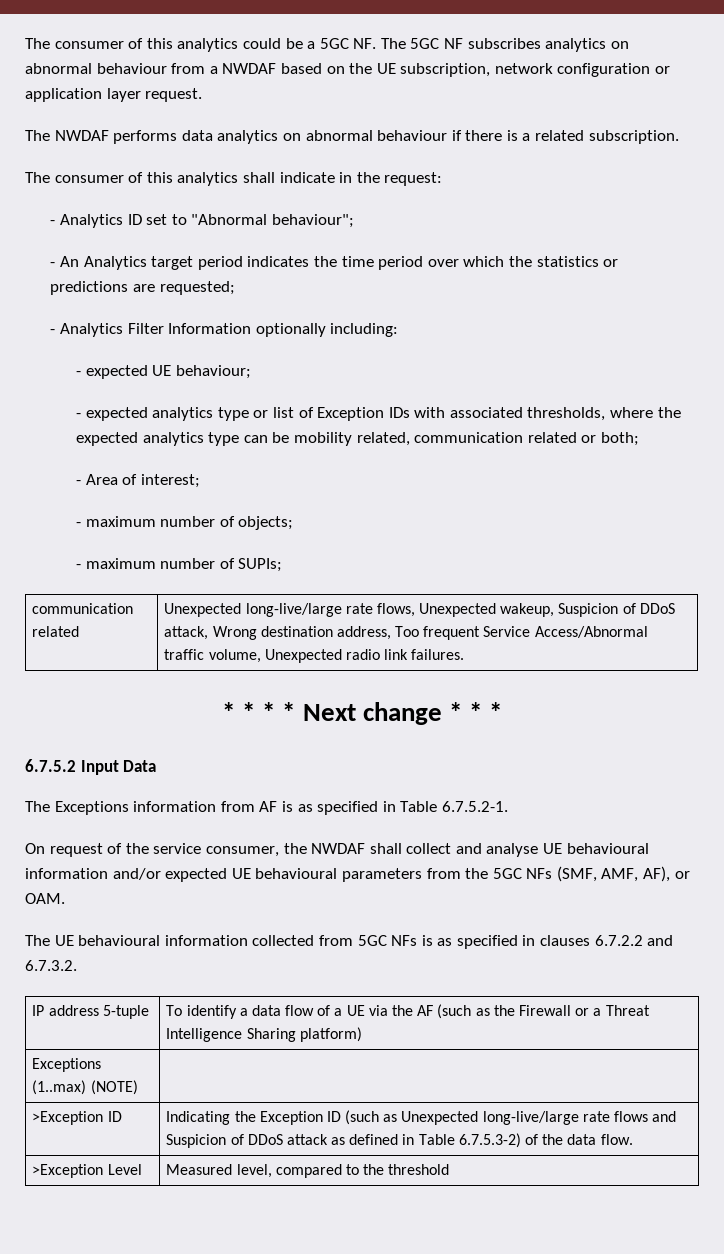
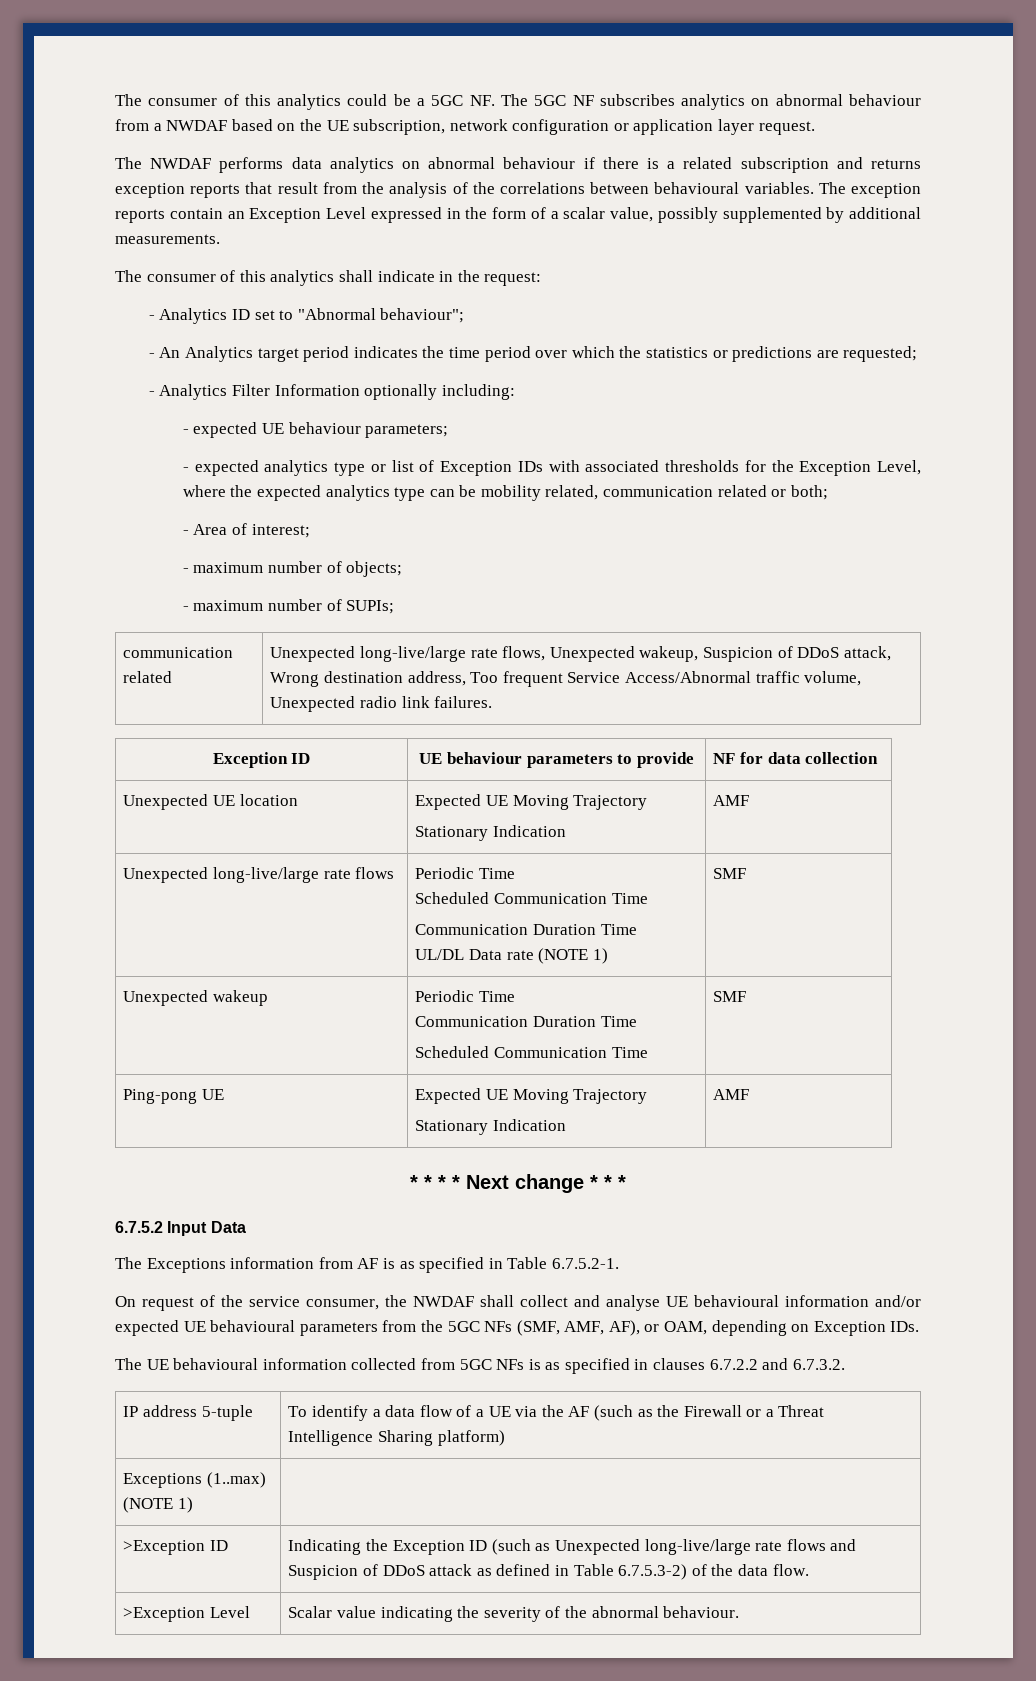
[588,130,679,144] subscription. -> [740,157,922,173] [115,182,921,198] [115,207,921,223] [115,234,220,244] subscription and returns exception reports that result from the analysis of the correlations between behavioural variables. The exception reports contain an Exception Level expressed in the form of a scalar value, possibly supplemented by additional measurements.
[175,365,251,379] behaviour; -> [288,422,449,438] behaviour parameters;
[527,407,606,421] thresholds, -> [665,460,921,476] thresholds for the Exception Level,
(465, 654) none -> [212,752,311,768] [419,752,694,768] [713,752,879,764] [123,794,298,810] [415,794,648,810] [415,825,567,841] [713,795,750,806] [123,867,395,883] [415,867,516,879] [415,892,648,904] [415,924,637,935] [415,948,608,964] [713,868,747,879] [123,990,269,1006] [415,990,516,1002] [415,1016,637,1027] [415,1046,648,1058] [713,991,747,1002] [123,1089,225,1104] [415,1088,648,1104] [415,1119,567,1135] [713,1089,750,1100] // Exception ID | UE behaviour parameters to provide | NF for data collection // Unexpected UE location | Expected UE Moving Trajectory // Stationary Indication | AMF // Unexpected long-live/large rate flows | Periodic Time // Scheduled Communication Time // Communication Duration Time // UL/DL Data rate (NOTE 1) | SMF // Unexpected wakeup | Periodic Time // Communication Duration Time // Scheduled Communication Time | SMF // Ping-pong UE | Expected UE Moving Trajectory // Stationary Indication | AMF
[25,893,65,904] OAM. -> [664,1320,920,1336] OAM, depending on Exception IDs.
[90,1080,138,1095] (NOTE) -> [123,1497,194,1513] (NOTE 1)
[166,1164,450,1178] Measured level, compared to the threshold -> [288,1606,740,1622] Scalar value indicating the severity of the abnormal behaviour.

